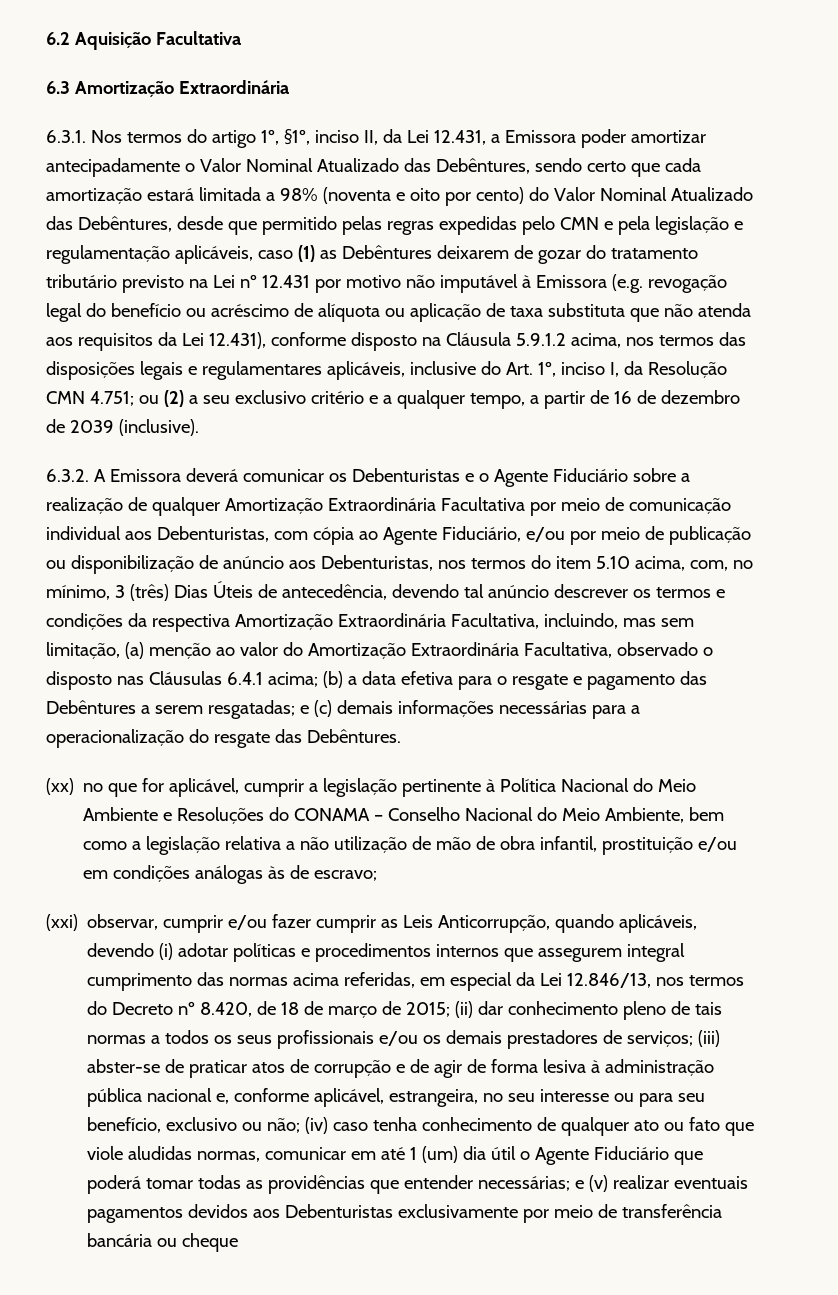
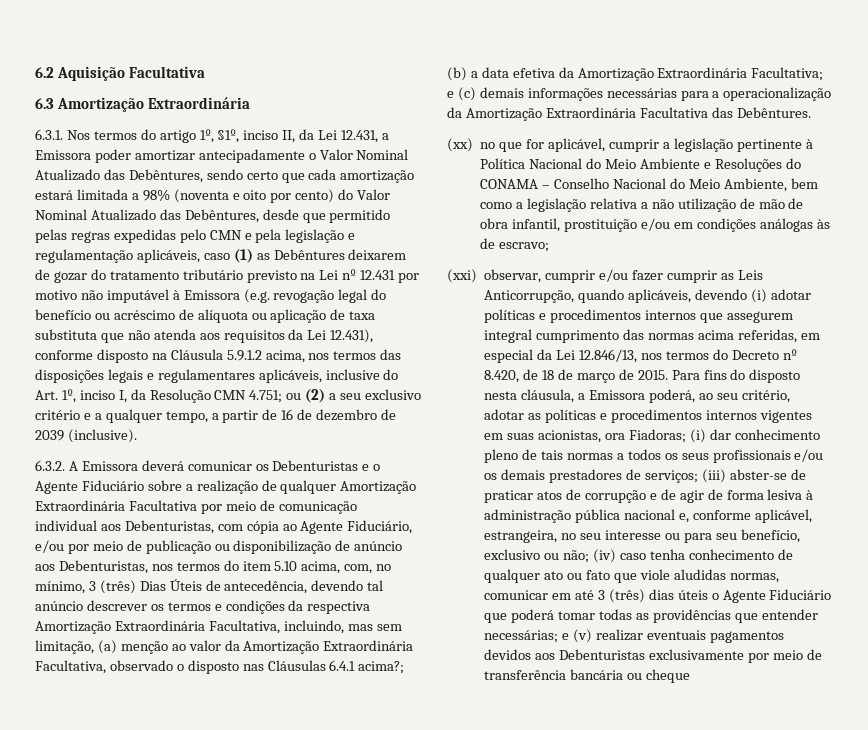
[282,642,303,656] do -> [224,640,240,651] da
[267,672,318,687] acima; -> [358,661,405,674] acima?;
[457,671,707,690] [46,700,295,719] para o resgate e pagamento das Debêntures a serem resgatadas; -> [558,67,824,81] da Amortização Extraordinária Facultativa;
[188,729,270,748] do resgate -> [447,107,708,121] da Amortização Extraordinária Facultativa
[406,1001,474,1018] 2015; (ii) -> [637,369,801,383] [484,389,790,403] [484,409,812,423] [484,429,706,443] 2015. Para fins do disposto nesta cláusula, a Emissora poderá, ao seu critério, adotar as políticas e procedimentos internos vigentes em suas acionistas, ora Fiadoras; (i)
[410,1146,517,1163] 1 (um) dia útil -> [597,589,708,603] 3 (três) dias úteis

